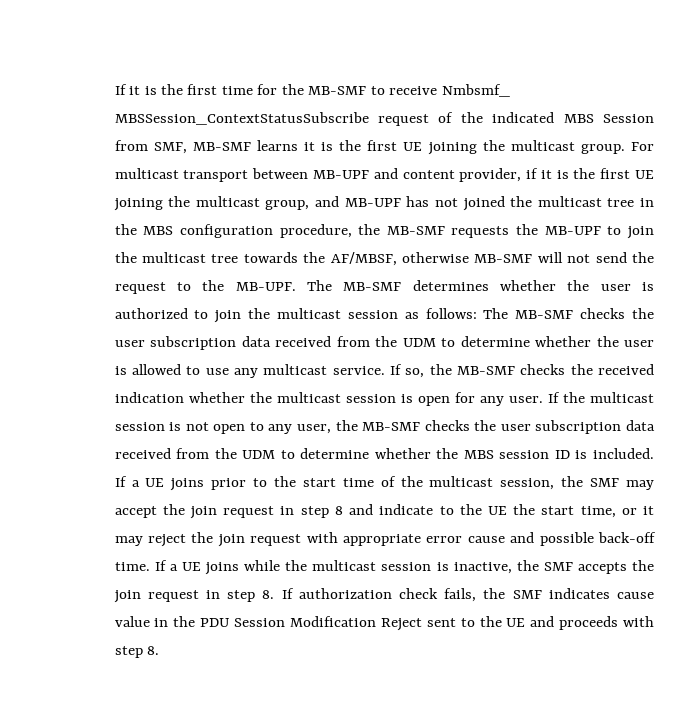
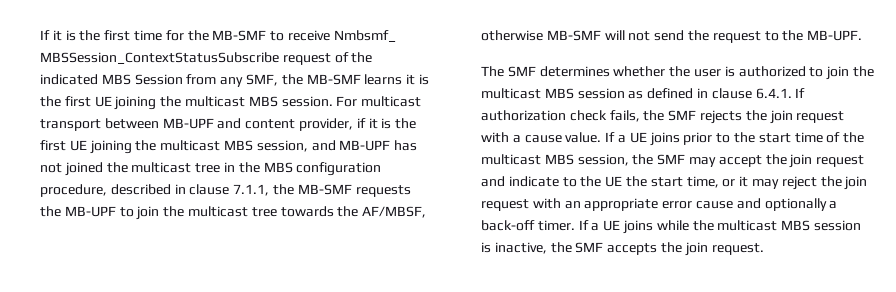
[153,142,187,154] SMF, -> [220,74,303,87] any SMF, the
[580,144,625,154] group. -> [248,96,333,107] MBS session.
[265,200,310,210] group, -> [224,140,308,152] MBS session,
(352, 231) none -> [110,184,270,196] described in clause 7.1.1,
[306,280,402,291] The MB-SMF -> [481,66,536,77] // The SMF
(342, 313) none -> [544,88,574,99] MBS
[425,308,654,319] [114,336,654,350] [114,364,654,378] [114,392,654,406] [114,420,655,434] [114,448,654,459] follows: The MB-SMF checks the user subscription data received from the UDM to determine whether the user is allowed to use any multicast service. If so, the MB-SMF checks the received indication whether the multicast session is open for any user. If the multicast session is not open to any user, the MB-SMF checks the user subscription data received from the UDM to determine whether the MBS session ID is included. -> [647,88,806,99] [481,110,845,124] [481,132,602,143] defined in clause 6.4.1. If authorization check fails, the SMF rejects the join request with a cause value.
(494, 481) none -> [544,154,574,165] MBS
[280,506,343,518] in step 8 -> (865, 161) none
(338, 537) none -> [564,201,581,209] an
[539,532,656,546] [114,562,150,571] possible back-off time. -> [764,198,838,211] [481,220,575,231] optionally a back-off timer.
(377, 565) none -> [781,220,811,231] MBS
[147,588,655,602] [114,616,655,631] [114,646,160,658] request in step 8. If authorization check fails, the SMF indicates cause value in the PDU Session Modification Reject sent to the UE and proceeds with step 8. -> [711,243,764,255] request.

